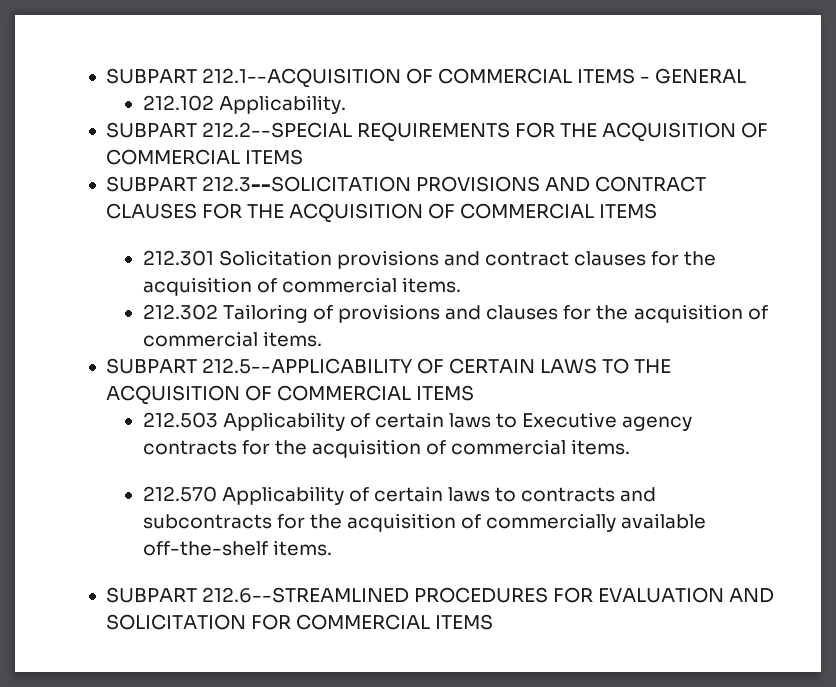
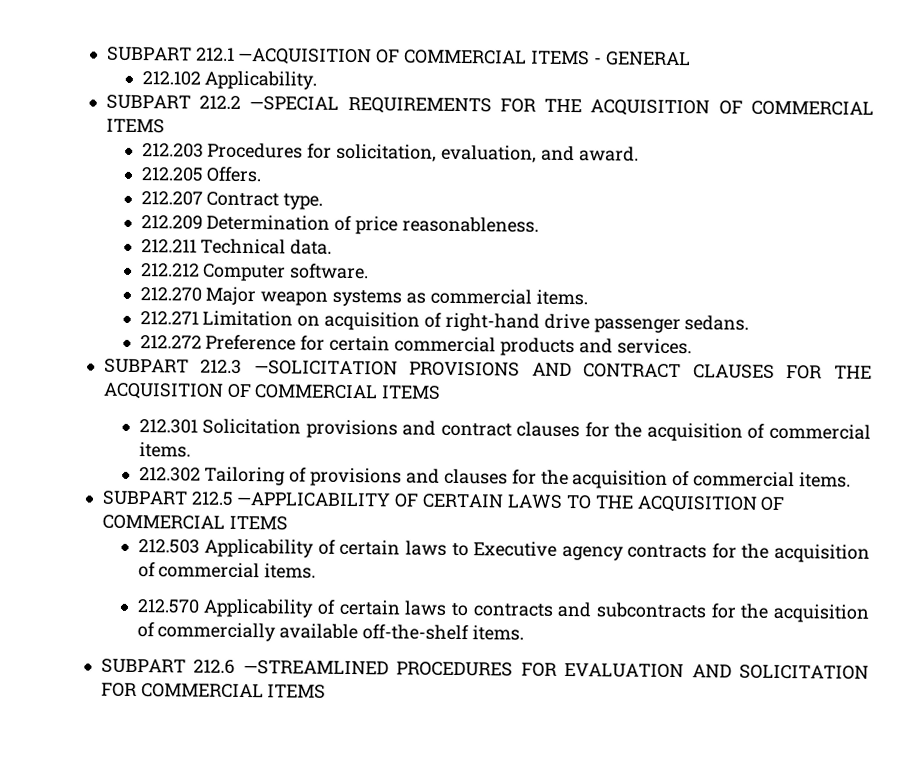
[105,68,401,88] SUBPART 212.1--ACQUISITION -> [106,46,373,66] SUBPART 212.1 —ACQUISITION
[201,122,352,138] 212.2--SPECIAL -> [198,95,340,111] 212.2 —SPECIAL
[105,176,411,192] // SUBPART 212.3--SOLICITATION -> [141,142,639,163] [140,166,263,183] [140,191,324,210] [140,214,540,235] [140,238,333,255] [140,263,370,282] [139,286,588,307] [139,310,750,334] [139,334,692,357] [103,358,398,376] // 212.203 Procedures for solicitation, evaluation, and award. // 212.205 Offers. // 212.207 Contract type. // 212.209 Determination of price reasonableness. // 212.211 Technical data. // 212.212 Computer software. // 212.270 Major weapon systems as commercial items. // 212.271 Limitation on acquisition of right-hand drive passenger sedans. // 212.272 Preference for certain commercial products and services. // SUBPART 212.3 —SOLICITATION
[201,358,413,374] 212.5--APPLICABILITY -> [190,491,392,508] 212.5 —APPLICABILITY
[201,587,409,603] 212.6--STREAMLINED -> [193,659,389,676] 212.6 —STREAMLINED

